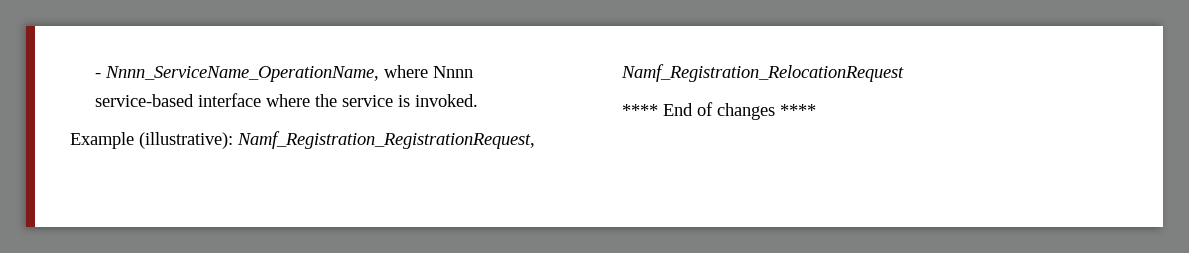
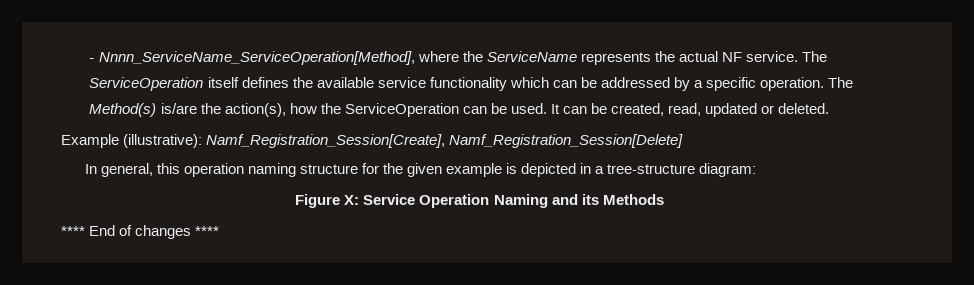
[105,65,474,82] [95,93,479,107] [70,131,535,149] [621,64,904,82] Nnnn_ServiceName_OperationName, where Nnnn service-based interface where the service is invoked. // Example (illustrative): Namf_Registration_RegistrationRequest, Namf_Registration_RelocationRequest -> [98,51,827,65] [89,77,854,91] [89,103,830,117] [61,134,684,148] [84,163,757,177] [295,194,664,208] Nnnn_ServiceName_ServiceOperation[Method], where the ServiceName represents the actual NF service. The ServiceOperation itself defines the available service functionality which can be addressed by a specific operation. The Method(s) is/are the action(s), how the ServiceOperation can be used. It can be created, read, updated or deleted. // Example (illustrative): Namf_Registration_Session[Create], Namf_Registration_Session[Delete] // In general, this operation naming structure for the given example is depicted in a tree-structure diagram: // Figure X: Service Operation Naming and its Methods

